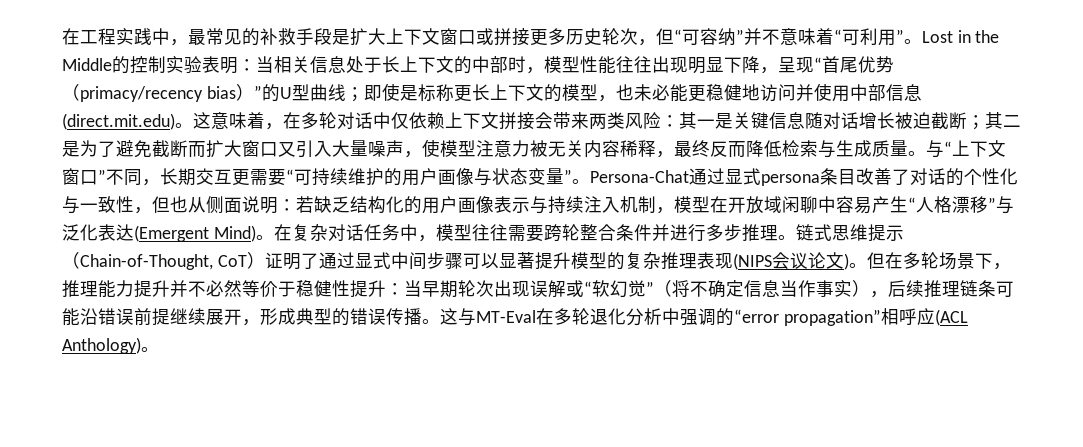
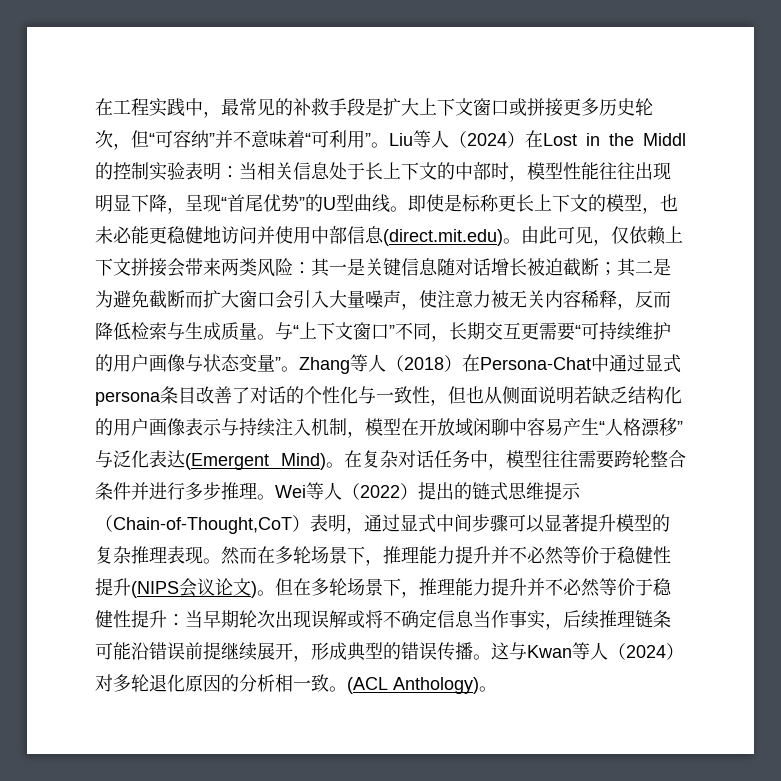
(922, 41) none -> [389,130,543,148] Liu等人（2024）在
[62,58,112,71] Middle -> [643,133,686,146] Middl
[62,84,254,102] （primacy/recency bias） -> (299, 203) none
[345,87,364,102] ； -> [390,206,408,212] 。
[193,112,391,130] 这意味着，在多轮对话中 -> [521,226,611,246] 由此可见，
[98,141,116,157] 了 -> (113, 299) none
[278,141,296,157] 又 -> [275,290,293,309] 会
[440,140,476,157] 模型 -> (437, 299) none
[674,140,710,157] 最终 -> (635, 306) none
[590,170,689,183] Persona-Chat -> [299,354,609,374] Zhang等人（2018）在Persona-Chat中
[278,199,296,211] ： -> (574, 395) none
[795,224,904,242] [62,252,319,270] 链式思维提示（Chain-of-Thought, CoT）证明了 -> [275,482,581,501] [95,514,364,534] Wei等人（2022）提出的链式思维提示（Chain-of-Thought,CoT）表明，
(733, 261) none -> [203,546,671,566] [95,578,131,596] 。然而在多轮场景下，推理能力提升并不必然等价于稳健性提升
[584,280,672,298] “软幻觉”（ -> (365, 619) none
[852,280,870,297] ） -> (545, 619) none
[476,308,935,326] MT-Eval在多轮退化分析中强调的“error propagation”相呼应 -> [527,642,684,660] [95,674,347,692] Kwan等人（2024）对多轮退化原因的分析相一致。

